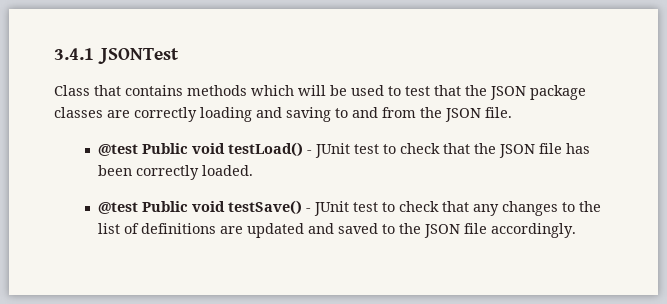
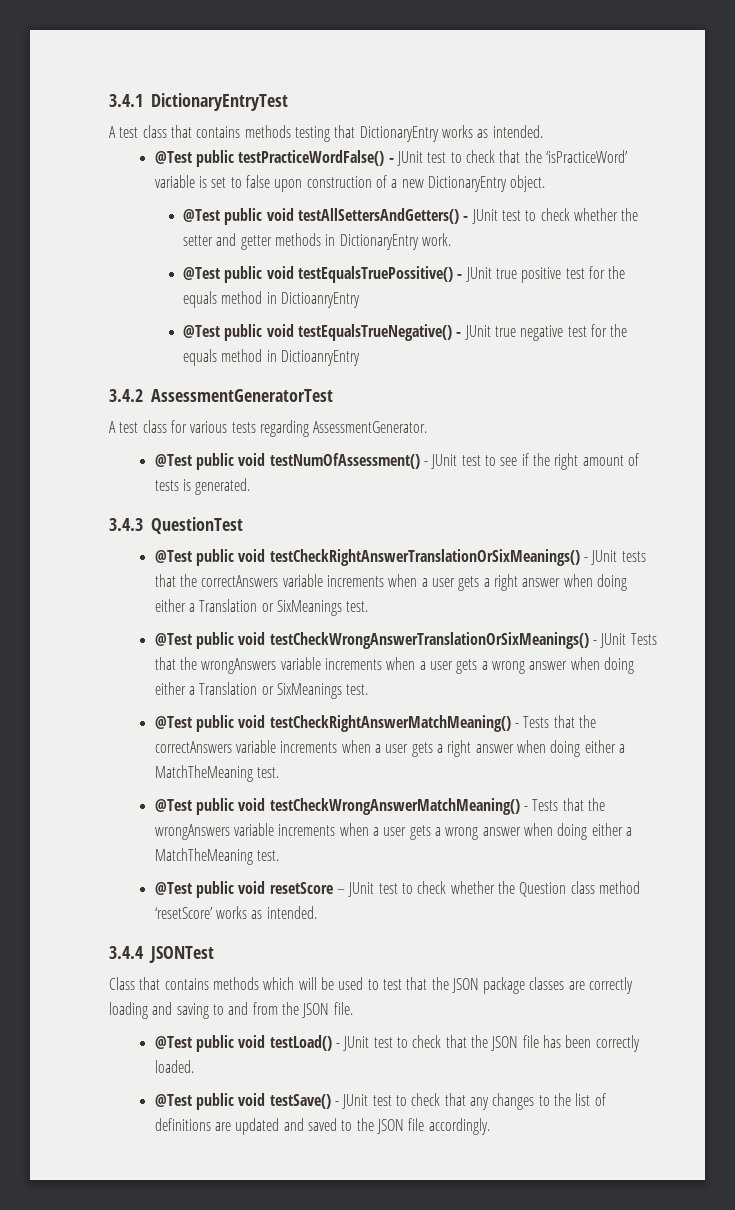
(94, 54) none -> [151,93,288,111] [109,125,543,142] [154,150,628,167] [154,175,546,192] [182,208,639,225] [182,233,451,250] [182,266,626,283] [182,291,360,308] [182,324,628,341] [182,349,360,366] [109,389,333,402] [109,420,428,437] [154,453,639,470] [154,478,251,495] [109,517,243,534] [154,549,646,566] [154,574,627,591] [154,599,369,616] [154,632,657,649] [154,657,634,674] [154,682,369,699] [154,715,596,732] [154,740,625,757] [154,765,280,782] [154,798,605,815] [154,823,632,840] [154,848,280,865] [154,881,640,898] [154,906,317,919] [109,946,144,959] DictionaryEntryTest // A test class that contains methods testing that DictionaryEntry works as intended. // @Test public testPracticeWordFalse() - JUnit test to check that the ‘isPracticeWord’ variable is set to false upon construction of a new DictionaryEntry object. // @Test public void testAllSettersAndGetters() - JUnit test to check whether the setter and getter methods in DictionaryEntry work. // @Test public void testEqualsTruePossitive() - JUnit true positive test for the equals method in DictioanryEntry // @Test public void testEqualsTrueNegative() - JUnit true negative test for the equals method in DictioanryEntry // 3.4.2 AssessmentGeneratorTest // A test class for various tests regarding AssessmentGenerator. // @Test public void testNumOfAssessment() - JUnit test to see if the right amount of tests is generated. // 3.4.3 QuestionTest // @Test public void testCheckRightAnswerTranslationOrSixMeanings() - JUnit tests that the correctAnswers variable increments when a user gets a right answer when doing either a Translation or SixMeanings test. // @Test public void testCheckWrongAnswerTranslationOrSixMeanings() - JUnit Tests that the wrongAnswers variable increments when a user gets a wrong answer when doing either a Translation or SixMeanings test. // @Test public void testCheckRightAnswerMatchMeaning() - Tests that the correctAnswers variable increments when a user gets a right answer when doing either a MatchTheMeaning test. // @Test public void testCheckWrongAnswerMatchMeaning() - Tests that the wrongAnswers variable increments when a user gets a wrong answer when doing either a MatchTheMeaning test. // @Test public void resetScore – JUnit test to check whether the Question class method ‘resetScore’ works as intended. // 3.4.4
[98,143,189,156] @test Public -> [154,1035,235,1052] @Test public
[98,201,189,214] @test Public -> [154,1093,235,1110] @Test public

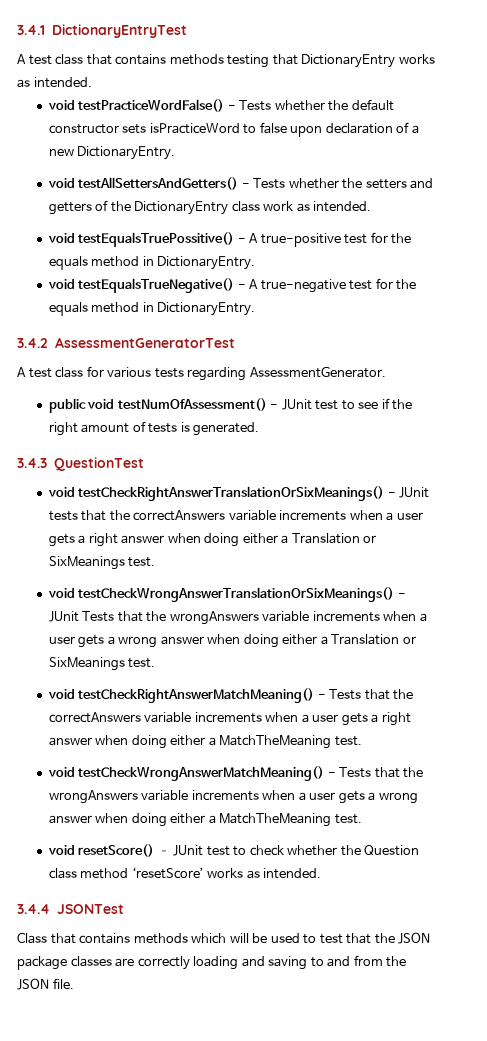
[154,150,628,167] [154,175,227,188] @Test public testPracticeWordFalse() - JUnit test to check that the ‘isPracticeWord’ variable is set -> [47,99,394,112] [48,123,240,134] void testPracticeWordFalse() - Tests whether the default constructor sets isPracticeWord
[306,176,372,188] construction -> [325,123,393,134] declaration
[427,175,546,192] [182,208,639,225] [182,233,451,250] [182,266,626,283] [182,291,360,308] [182,324,628,341] [182,349,360,366] DictionaryEntry object. // @Test public void testAllSettersAndGetters() - JUnit test to check whether the setter and getter methods in DictionaryEntry work. // @Test public void testEqualsTruePossitive() - JUnit true positive test for the equals method in DictioanryEntry // @Test public void testEqualsTrueNegative() - JUnit true negative test for the equals method in DictioanryEntry -> [77,146,176,160] [47,177,434,190] [48,200,372,215] [47,232,412,247] [48,256,256,270] [47,278,417,293] [48,302,256,316] DictionaryEntry. // void testAllSettersAndGetters() - Tests whether the setters and getters of the DictionaryEntry class work as intended. // void testEqualsTruePossitive() - A true-positive test for the equals method in DictionaryEntry. // void testEqualsTrueNegative() - A true-negative test for the equals method in DictionaryEntry.
[154,454,192,467] @Test -> (386, 372) none
[154,549,235,566] @Test public -> (144, 464) none
[154,632,235,649] @Test public -> (156, 562) none
[154,715,235,732] @Test public -> (156, 663) none
[154,798,235,815] @Test public -> (362, 741) none
[154,881,333,898] @Test public void resetScore -> [47,844,155,857] void resetScore()
[154,1035,640,1052] [154,1060,194,1073] [154,1093,606,1110] [154,1118,490,1135] // @Test public void testLoad() - JUnit test to check that the JSON file has been correctly loaded. // @Test public void testSave() - JUnit test to check that any changes to the list of definitions are updated and saved to the JSON file accordingly. -> (74, 983) none

